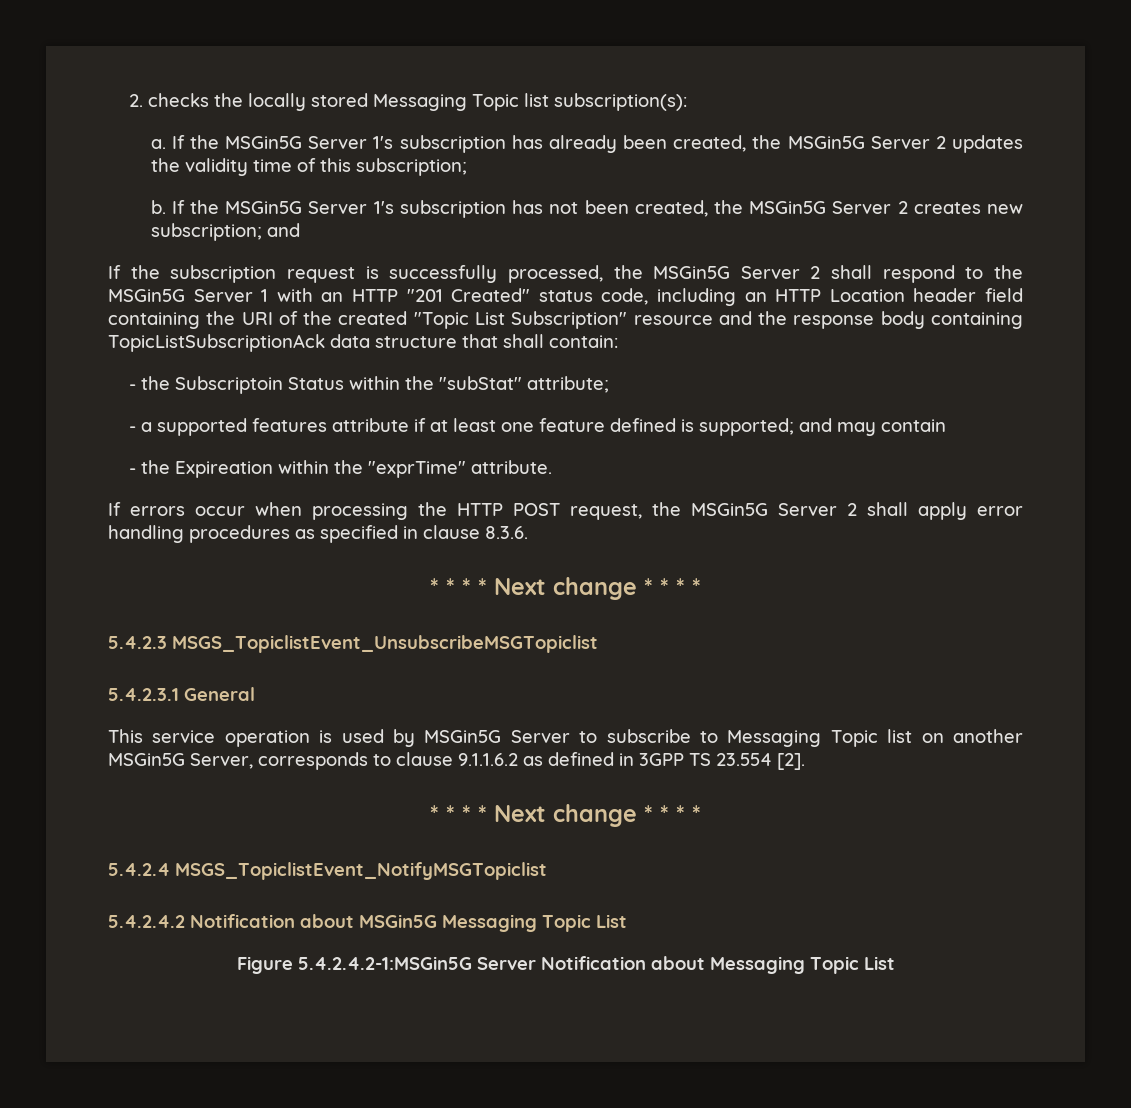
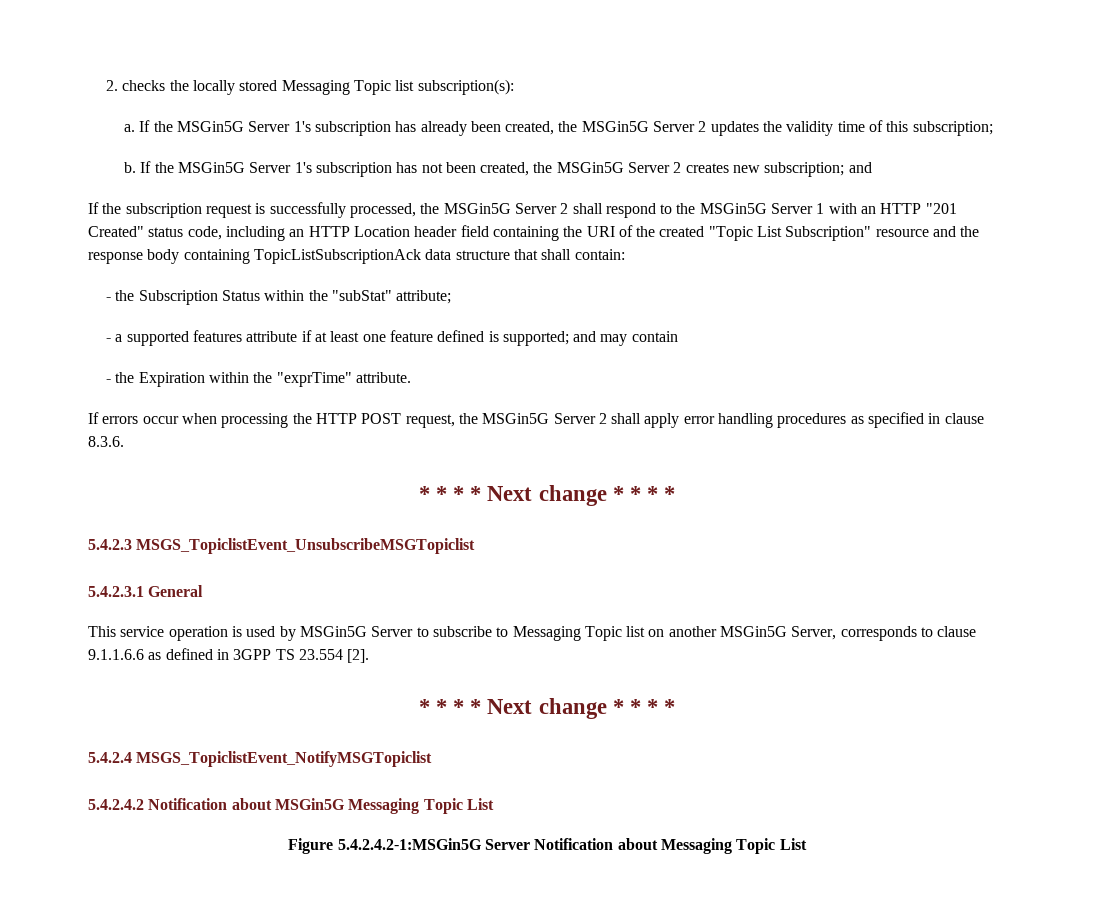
[175,376,284,394] Subscriptoin -> [138,290,218,305] Subscription
[175,461,274,478] Expireation -> [138,372,205,387] Expiration
[458,753,518,766] 9.1.1.6.2 -> [88,649,144,660] 9.1.1.6.6

